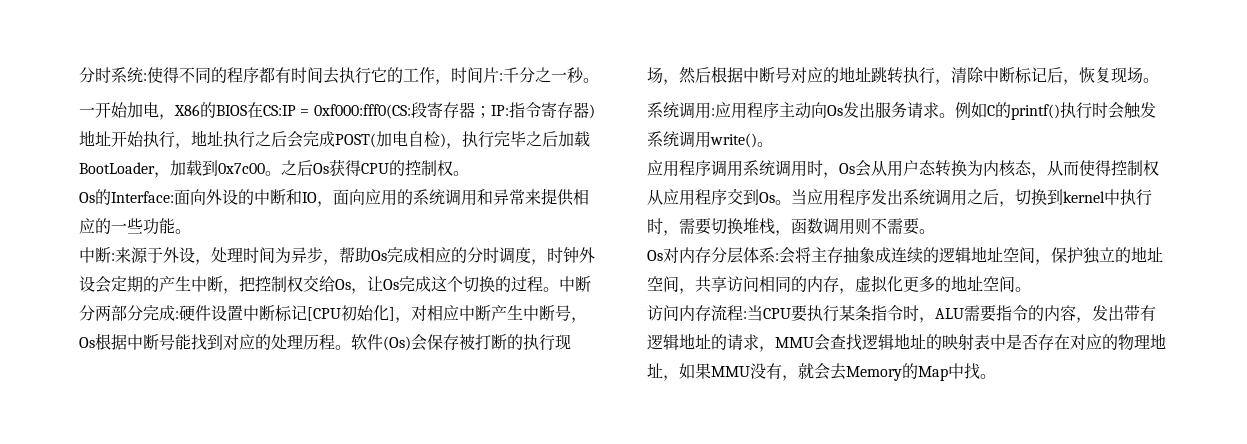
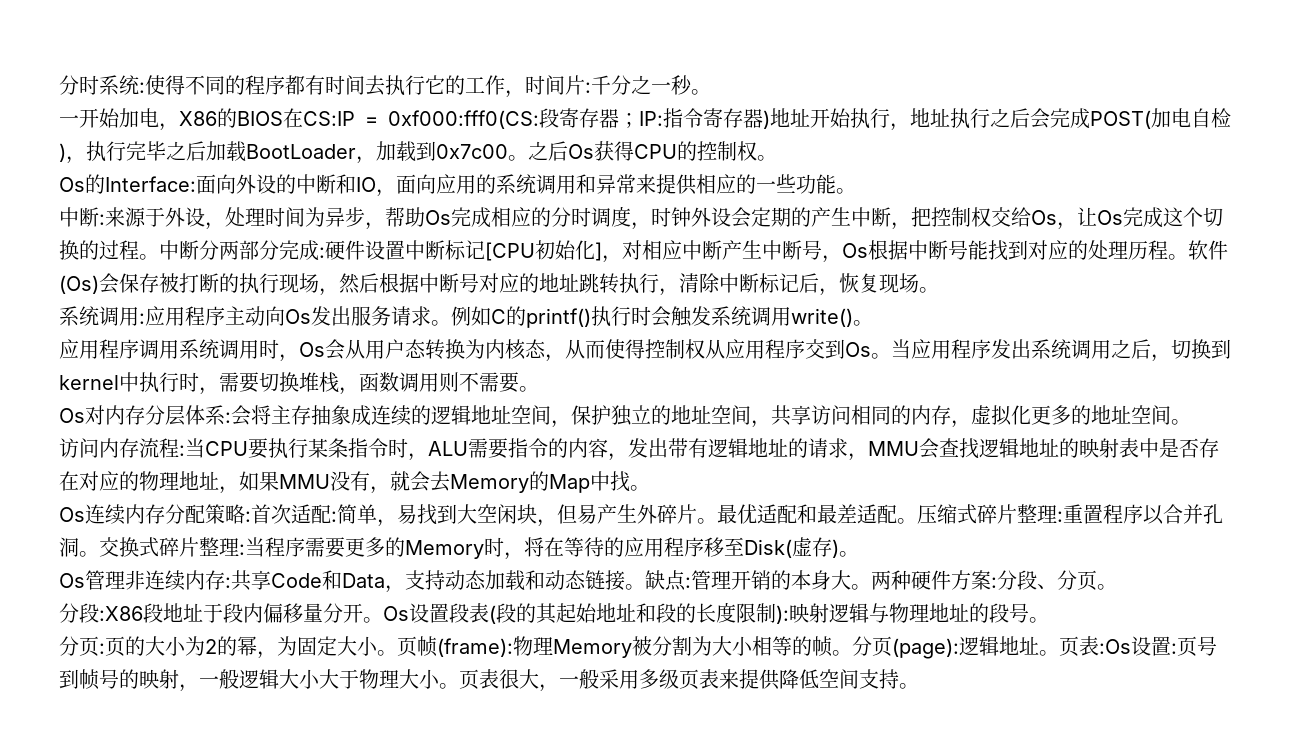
(996, 376) none -> [59,504,1223,527] [59,537,859,560] [59,570,1117,593] [59,602,1049,624] [59,636,1217,659] [59,669,919,692] // Os连续内存分配策略:首次适配:简单，易找到大空闲块，但易产生外碎片。最优适配和最差适配。压缩式碎片整理:重置程序以合并孔洞。交换式碎片整理:当程序需要更多的Memory时，将在等待的应用程序移至Disk(虚存)。 // Os管理非连续内存:共享Code和Data，支持动态加载和动态链接。缺点:管理开销的本身大。两种硬件方案:分段、分页。 // 分段:X86段地址于段内偏移量分开。Os设置段表(段的其起始地址和段的长度限制):映射逻辑与物理地址的段号。 // 分页:页的大小为2的幂，为固定大小。页帧(frame):物理Memory被分割为大小相等的帧。分页(page):逻辑地址。页表:Os设置:页号到帧号的映射，一般逻辑大小大于物理大小。页表很大，一般采用多级页表来提供降低空间支持。

